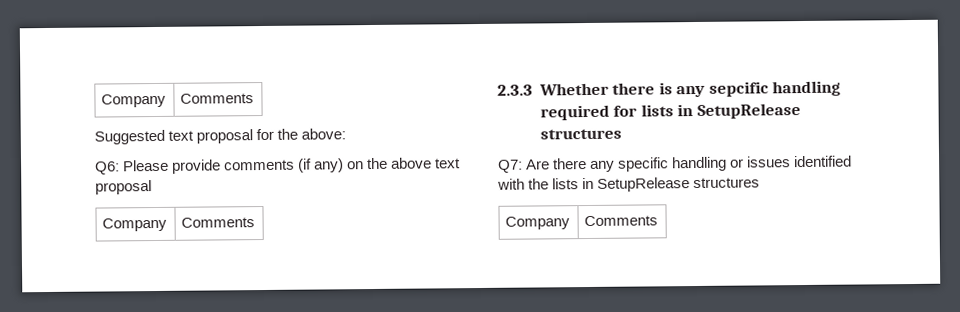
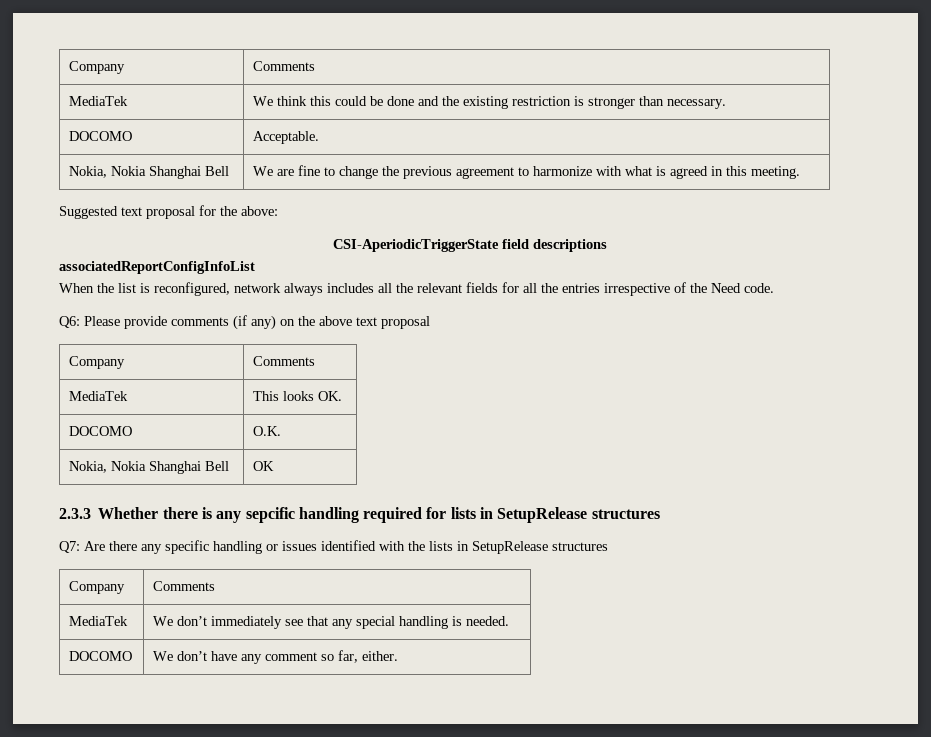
[101,93,167,108] [180,93,255,104] Company | Comments -> [69,61,126,74] [253,61,316,71] [69,96,129,106] [253,96,727,109] [69,131,133,141] [253,131,320,144] [69,166,230,179] [253,165,801,179] Company | Comments // MediaTek | We think this could be done and the existing restriction is stronger than necessary. // DOCOMO | Acceptable. // Nokia, Nokia Shanghai Bell | We are fine to change the previous agreement to harmonize with what is agreed in this meeting.
(347, 134) none -> [332,239,607,252] [59,261,255,274] [59,282,774,296] // CSI-AperiodicTriggerState field descriptions // associatedReportConfigInfoList // When the list is reconfigured, network always includes all the relevant fields for all the entries irrespective of the Need code.
(256, 222) none -> [69,391,129,401] [253,391,343,401] [69,426,133,436] [253,426,282,436] [69,461,230,474] [253,461,275,471] // MediaTek | This looks OK. // DOCOMO | O.K. // Nokia, Nokia Shanghai Bell | OK
(659, 221) none -> [69,616,129,626] [153,616,510,629] [69,651,133,661] [153,650,399,664] // MediaTek | We don’t immediately see that any special handling is needed. // DOCOMO | We don’t have any comment so far, either.

